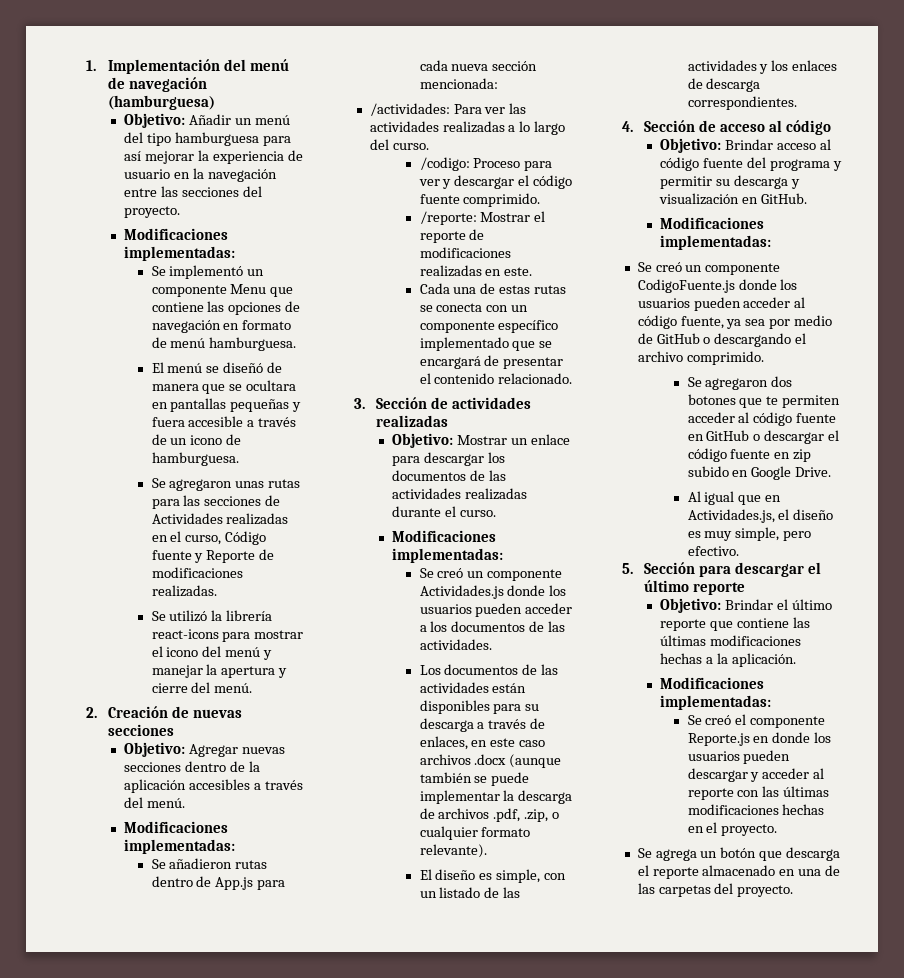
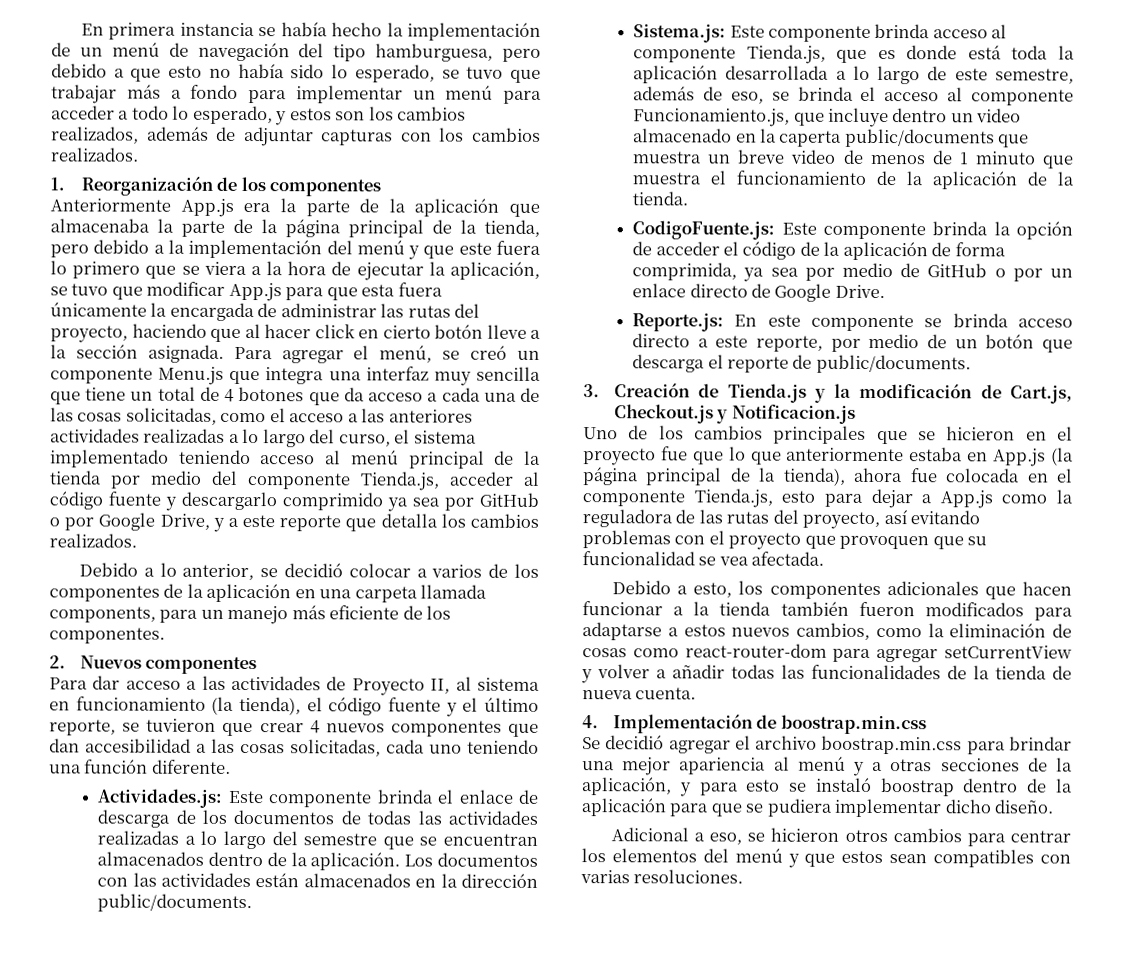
[85,59,290,74] [108,77,208,92] [108,95,216,110] [124,113,291,128] [124,132,292,146] [124,150,303,164] [124,168,278,182] [124,186,263,197] [124,206,181,218] [124,228,229,240] [124,246,236,261] [151,265,265,279] [151,284,294,297] [151,301,301,315] [151,320,292,333] [151,337,297,351] [151,362,283,373] [151,380,297,394] [151,398,302,412] [151,416,297,427] [151,434,242,445] [151,452,239,466] [151,478,301,491] [151,495,281,509] [151,513,289,525] [151,531,267,545] [151,549,275,563] [151,567,243,578] [151,585,217,597] [151,610,273,622] [151,629,304,642] [151,646,273,660] [151,664,288,678] [151,682,253,693] [85,706,243,718] [108,724,175,736] [124,742,286,757] [124,761,261,772] [124,779,304,793] [124,797,186,808] [124,821,229,833] [124,839,236,854] [151,858,268,869] [151,876,286,890] [419,60,538,71] [419,78,498,89] [369,103,506,116] 1. Implementación del menú de navegación (hamburguesa) // Objetivo: Añadir un menú del tipo hamburguesa para así mejorar la experiencia de usuario en la navegación entre las secciones del proyecto. // Modificaciones implementadas: // Se implementó un componente Menu que contiene las opciones de navegación en formato de menú hamburguesa. // El menú se diseñó de manera que se ocultara en pantallas pequeñas y fuera accesible a través de un icono de hamburguesa. // Se agregaron unas rutas para las secciones de Actividades realizadas en el curso, Código fuente y Reporte de modificaciones realizadas. // Se utilizó la librería react-icons para mostrar el icono del menú y manejar la apertura y cierre del menú. // 2. Creación de nuevas secciones // Objetivo: Agregar nuevas secciones dentro de la aplicación accesibles a través del menú. // Modificaciones implementadas: // Se añadieron rutas dentro de App.js para cada nueva sección mencionada: // /actividades: Para ver -> [80,22,541,41] [51,42,541,62] [51,63,542,83] [51,84,542,104] [51,105,467,126] [51,126,541,147] [51,147,139,162] [50,176,382,197] [50,198,540,217] [50,218,540,238] [50,239,541,260] [50,260,540,281] [50,281,443,302] [50,302,481,322] [50,323,541,343] [50,344,541,364] [50,366,542,386] [50,386,540,406] [50,407,473,425] [50,428,477,448] [50,449,541,469] [49,470,540,491] [49,491,539,512] [49,512,539,532] [49,533,137,548] [78,562,539,581] [49,583,488,603] [49,605,452,625] [49,627,165,644] [49,655,258,675] [49,675,540,696] [49,696,539,717] [49,718,539,737] [49,738,539,757] [49,759,231,774] [97,788,539,808] [97,809,412,828] En primera instancia se había hecho la implementación de un menú de navegación del tipo hamburguesa, pero debido a que esto no había sido lo esperado, se tuvo que trabajar más a fondo para implementar un menú para acceder a todo lo esperado, y estos son los cambios realizados, además de adjuntar capturas con los cambios realizados. // 1. Reorganización de los componentes // Anteriormente App.js era la parte de la aplicación que almacenaba la parte de la página principal de la tienda, pero debido a la implementación del menú y que este fuera lo primero que se viera a la hora de ejecutar la aplicación, se tuvo que modificar App.js para que esta fuera únicamente la encargada de administrar las rutas del proyecto, haciendo que al hacer click en cierto botón lleve a la sección asignada. Para agregar el menú, se creó un componente Menu.js que integra una interfaz muy sencilla que tiene un total de 4 botones que da acceso a cada una de las cosas solicitadas, como el acceso a las anteriores actividades realizadas a lo largo del curso, el sistema implementado teniendo acceso al menú principal de la tienda por medio del componente Tienda.js, acceder al código fuente y descargarlo comprimido ya sea por GitHub o por Google Drive, y a este reporte que detalla los cambios realizados. // Debido a lo anterior, se decidió colocar a varios de los componentes de la aplicación en una carpeta llamada components, para un manejo más eficiente de los componentes. // 2. Nuevos componentes // Para dar acceso a las actividades de Proyecto II, al sistema en funcionamiento (la tienda), el código fuente y el último reporte, se tuvieron que crear 4 nuevos componentes que dan accesibilidad a las cosas solicitadas, cada uno teniendo una función diferente. // Actividades.js: Este componente brinda el enlace de descarga de los documentos de todas
[392,143,429,150] [419,157,553,171] [418,175,573,189] [419,193,541,207] [419,211,546,225] [419,229,485,243] [419,247,511,258] [419,265,533,277] [419,283,567,294] [419,303,529,312] [419,320,559,333] [419,337,553,351] [419,355,564,369] [419,373,573,384] [353,397,532,409] [376,415,449,427] [392,433,571,448] [392,452,506,466] [392,470,507,481] [392,488,528,500] [392,506,497,517] [392,530,497,542] [392,548,504,563] [419,568,563,581] [419,585,567,599] [419,603,573,617] [419,621,566,632] [419,639,492,650] curso. // /codigo: Proceso para ver y descargar el código fuente comprimido. // /reporte: Mostrar el reporte de modificaciones realizadas en este. // Cada una de estas rutas se conecta con un componente específico implementado que se encargará de presentar el contenido relacionado. // 3. Sección de actividades realizadas // Objetivo: Mostrar un enlace para descargar los documentos de las actividades realizadas durante el curso. // Modificaciones implementadas: // Se creó un componente Actividades.js donde los usuarios pueden acceder a los documentos de las actividades. // -> [303,833,538,850] [97,851,401,871] semestre que se encuentran almacenados dentro de la aplicación.
[522,664,538,675] de -> [97,877,129,887] con
[419,700,540,714] [419,718,546,732] [419,736,546,750] [419,754,562,768] [419,772,530,786] [419,790,573,804] [419,808,560,822] [419,826,531,840] [419,844,487,858] [419,869,567,883] [419,887,521,898] [687,60,838,74] [687,78,761,92] [687,96,797,110] [621,120,831,135] [660,138,832,153] [660,157,842,171] [660,175,801,189] [659,193,808,205] [660,217,765,229] [660,235,772,250] [637,262,781,275] [637,279,798,293] [637,297,806,311] [637,315,724,329] disponibles para su descarga a través de enlaces, en este caso archivos .docx (aunque también se puede implementar la descarga de archivos .pdf, .zip, o cualquier formato relevante). // El diseño es simple, con un listado de las actividades y los enlaces de descarga correspondientes. // 4. Sección de acceso al código // Objetivo: Brindar acceso al código fuente del programa y permitir su descarga y visualización en GitHub. // Modificaciones implementadas: // Se creó un componente CodigoFuente.js donde los usuarios pueden acceder al código fuente, -> [303,873,538,888] [97,893,253,913] [633,23,1008,43] [633,44,1075,64] [633,65,1074,85] [633,86,1074,106] [633,107,1022,128] [633,128,1030,148] [632,149,1074,169] [632,170,1074,190] [632,191,689,206] [632,220,1073,240] [632,241,1006,261] [632,262,738,281] almacenados en la dirección public/documents. // Sistema.js: Este componente brinda acceso al componente Tienda.js, que es donde está toda la aplicación desarrollada a lo largo de este semestre, además de eso, se brinda el acceso al componente Funcionamiento.js, que incluye dentro un video almacenado en la caperta public/documents que muestra un breve video de menos de 1 minuto que muestra el funcionamiento de la aplicación de la tienda. // CodigoFuente.js: Este componente brinda la opción de acceder el código de la aplicación de forma comprimida,
[714,333,807,347] [637,351,764,365] [687,376,793,390] [687,394,841,408] [687,412,837,426] [687,430,840,444] [687,448,812,462] [687,466,832,480] [687,491,782,505] [687,509,834,523] [687,527,812,541] [687,546,739,556] [621,562,822,577] [644,580,746,595] [660,598,833,613] [660,617,811,631] [660,635,802,646] [660,653,797,667] [660,677,765,689] [660,695,772,710] [687,714,826,728] [687,732,832,746] [687,750,791,764] [687,768,825,782] [687,786,830,800] [687,804,825,815] [687,822,778,836] [637,848,697,861] descargando el archivo comprimido. // Se agregaron dos botones que te permiten acceder al código fuente en GitHub o descargar el código fuente en zip subido en Google Drive. // Al igual que en Actividades.js, el diseño es muy simple, pero efectivo. // 5. Sección para descargar el último reporte // Objetivo: Brindar el último reporte que contiene las últimas modificaciones hechas a la aplicación. // Modificaciones implementadas: // Se creó el componente Reporte.js en donde los usuarios pueden descargar y acceder al reporte con las últimas modificaciones hechas en el proyecto. // Se agrega -> [1012,268,1073,282] [632,283,885,302] [632,313,1073,332] [632,333,948,352] por un enlace directo de Google Drive. // Reporte.js: En este componente se brinda acceso directo a este reporte, por medio de
[702,865,841,876] [637,883,794,897] almacenado en una de las carpetas del proyecto. -> [792,354,971,374] [583,383,1073,404] [613,404,856,424] [583,425,1073,445] [583,446,1074,467] [582,467,1073,486] [582,488,1073,509] [582,509,981,530] [582,530,988,550] [582,551,825,566] [611,580,1072,600] [582,601,1073,621] [582,622,1072,641] [582,643,1072,663] [581,664,1072,684] [582,687,697,700] [582,714,927,735] [582,735,1072,755] [582,756,1073,776] [582,777,1073,797] [581,798,1055,818] [610,827,1071,847] [581,848,1071,868] [580,869,744,884] de public/documents. // 3. Creación de Tienda.js y la modificación de Cart.js, Checkout.js y Notificacion.js // Uno de los cambios principales que se hicieron en el proyecto fue que lo que anteriormente estaba en App.js (la página principal de la tienda), ahora fue colocada en el componente Tienda.js, esto para dejar a App.js como la reguladora de las rutas del proyecto, así evitando problemas con el proyecto que provoquen que su funcionalidad se vea afectada. // Debido a esto, los componentes adicionales que hacen funcionar a la tienda también fueron modificados para adaptarse a estos nuevos cambios, como la eliminación de cosas como react-router-dom para agregar setCurrentView y volver a añadir todas las funcionalidades de la tienda de nueva cuenta. // 4. Implementación de boostrap.min.css // Se decidió agregar el archivo boostrap.min.css para brindar una mejor apariencia al menú y a otras secciones de la aplicación, y para esto se instaló boostrap dentro de la aplicación para que se pudiera implementar dicho diseño. // Adicional a eso, se hicieron otros cambios para centrar los elementos del menú y que estos sean compatibles con varias resoluciones.

